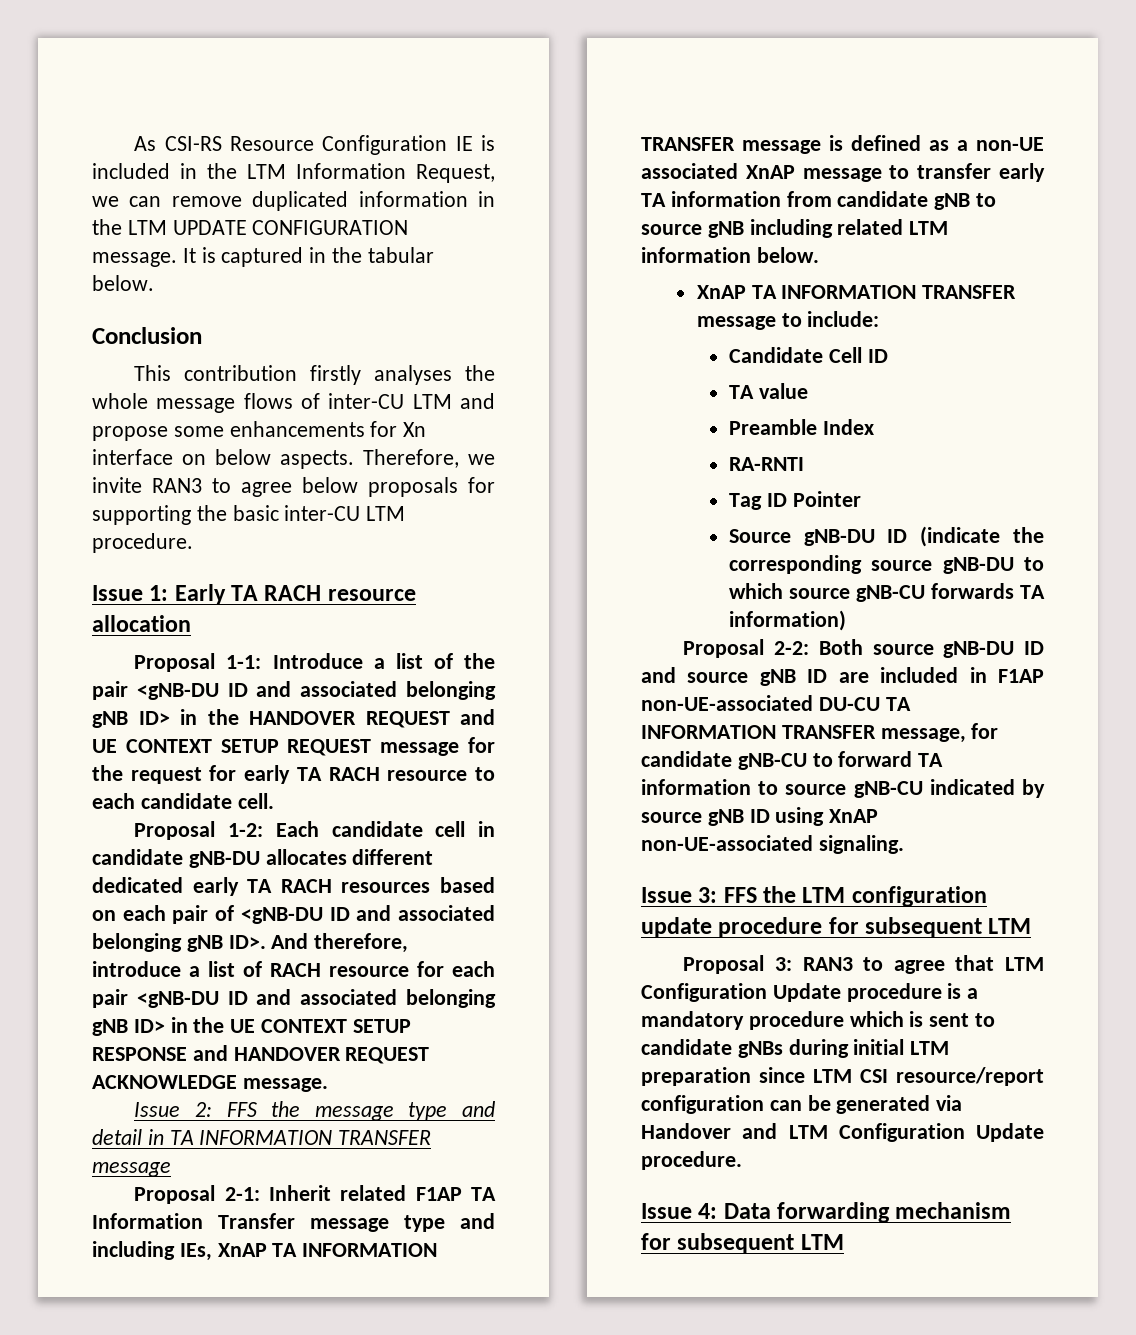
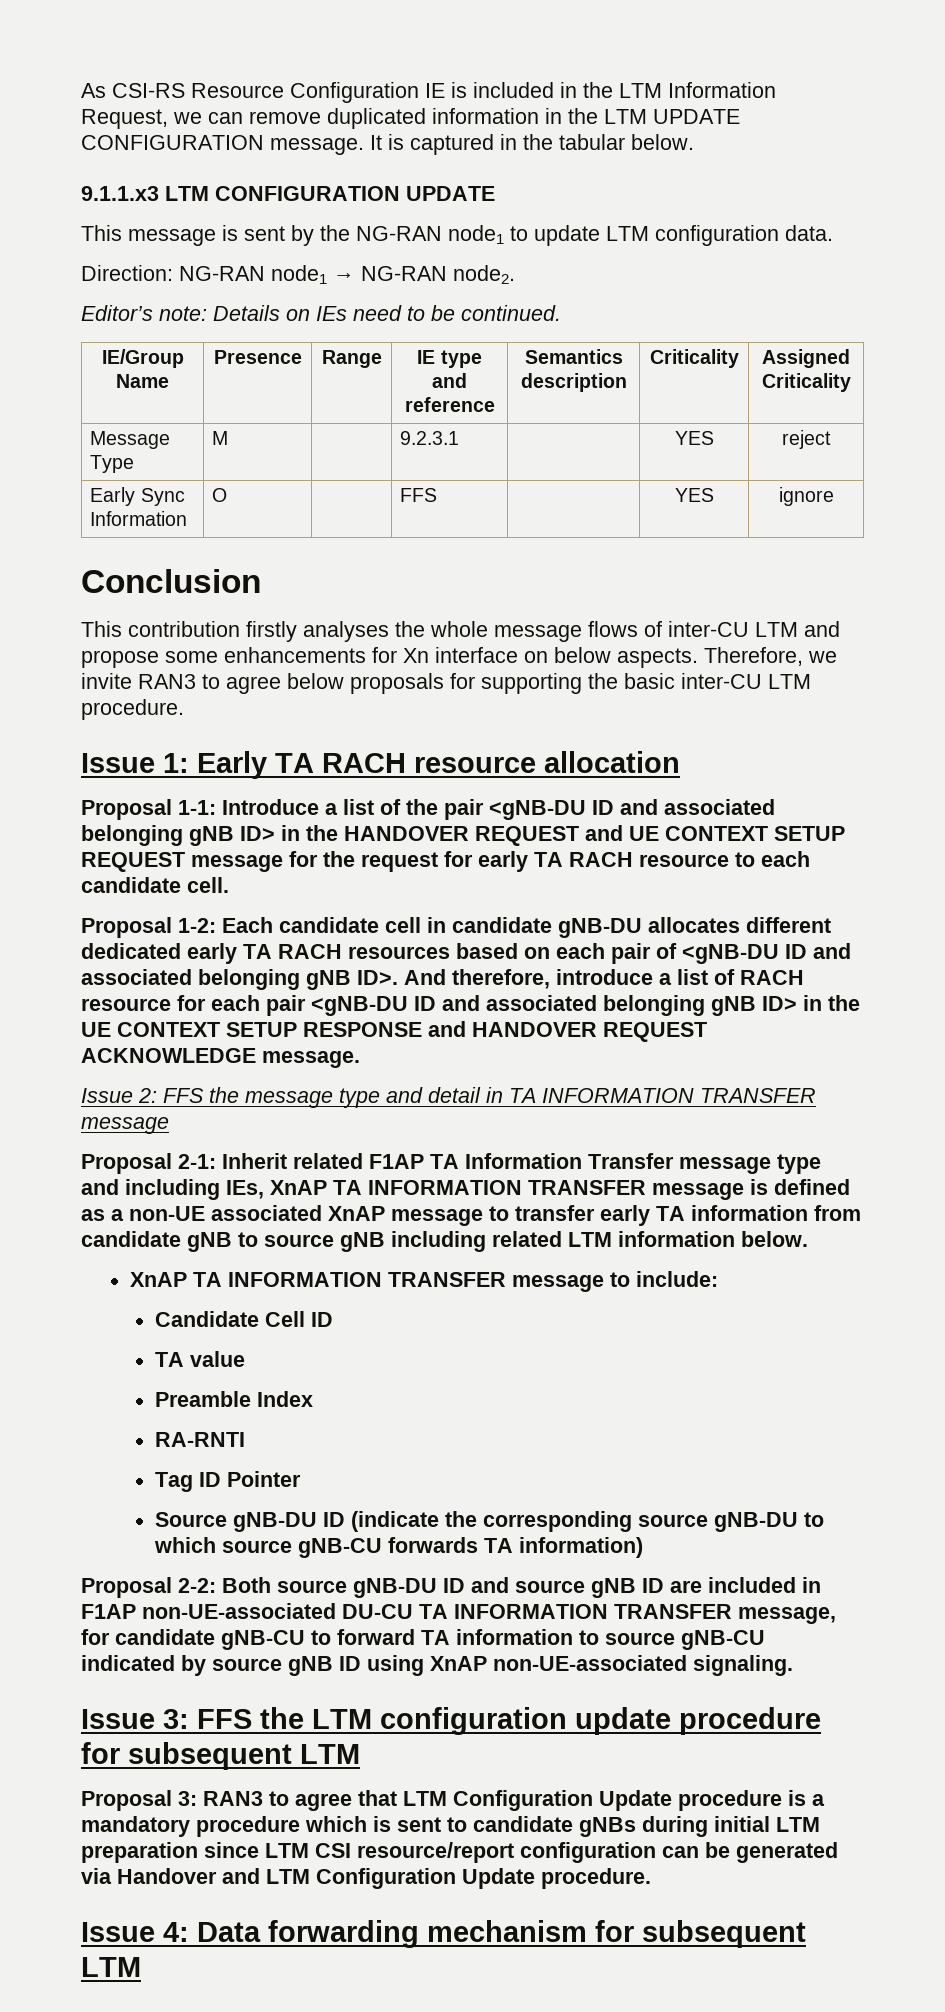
(154, 283) none -> [81,186,495,201] [81,225,833,246] [81,265,515,284] [81,305,561,321] [101,349,184,368] [116,374,169,388] [213,350,302,364] [321,350,382,368] [417,350,482,368] [432,373,467,388] [404,397,495,412] [524,349,623,364] [520,373,627,392] [649,349,739,368] [762,349,850,368] [761,373,851,392] [90,431,171,449] [90,455,135,473] [212,431,229,445] [400,431,460,445] [674,431,714,445] [782,430,831,449] [90,487,185,506] [90,511,188,526] [212,488,228,502] [400,488,438,502] [674,488,714,502] [778,487,834,506] // 9.1.1.x3 LTM CONFIGURATION UPDATE // This message is sent by the NG-RAN node1 to update LTM configuration data. // Direction: NG-RAN node1 → NG-RAN node2. // Editor’s note: Details on IEs need to be continued. // IE/Group Name | Presence | Range | IE type and reference | Semantics description | Criticality | Assigned Criticality // Message Type | M | | 9.2.3.1 | | YES | reject // Early Sync Information | O | | FFS | | YES | ignore

